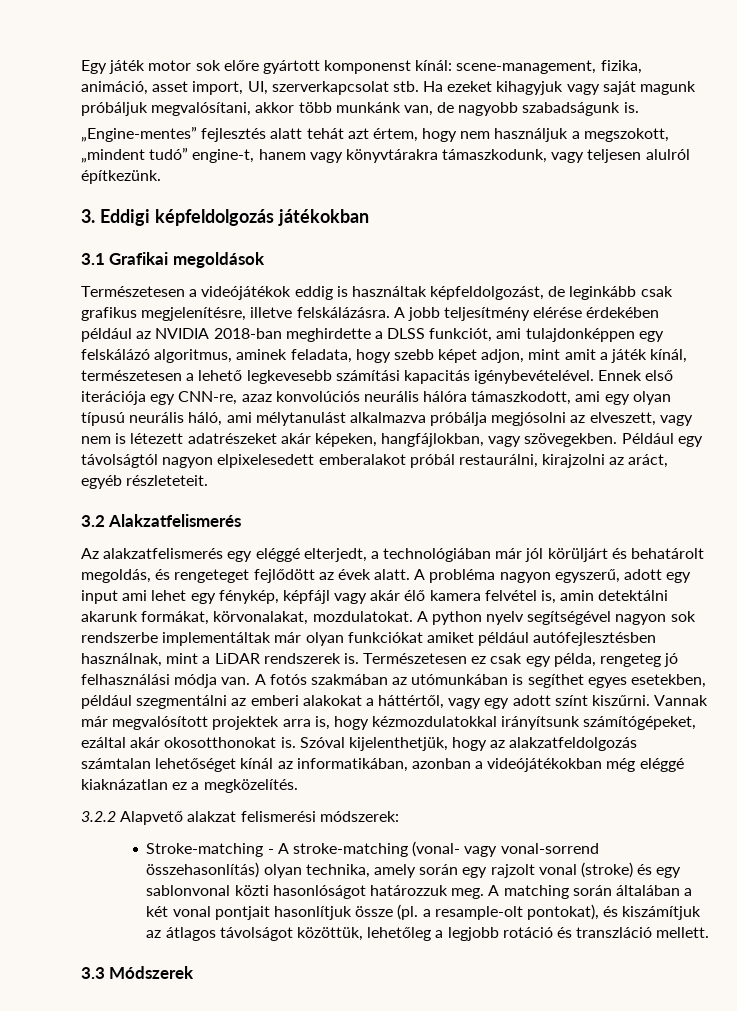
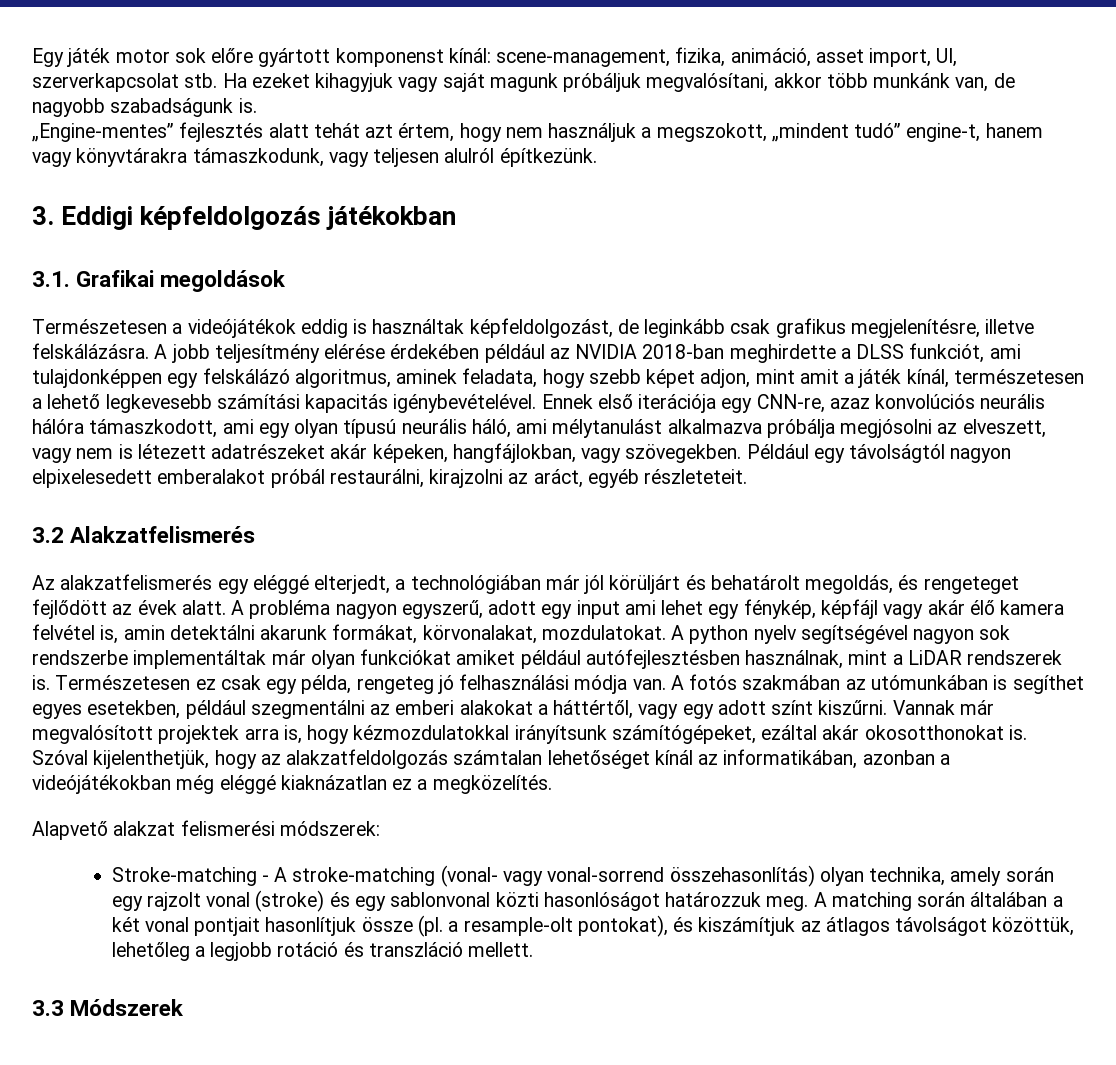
[81,253,105,265] 3.1 -> [32,271,70,287] 3.1.
[81,811,116,822] 3.2.2 -> (552, 784) none

